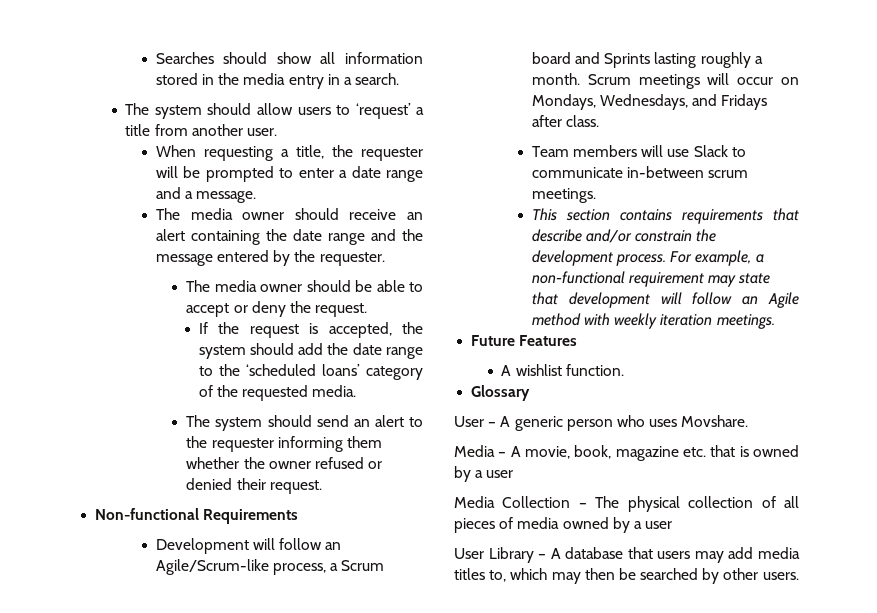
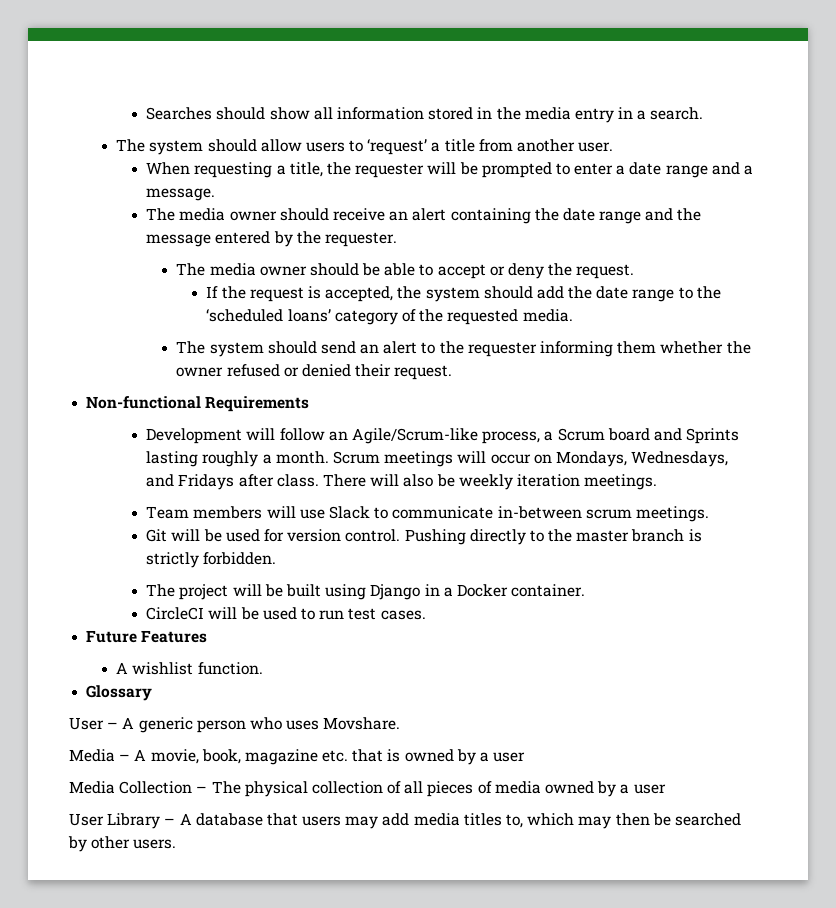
(600, 121) none -> [322,474,658,490] There will also be weekly iteration meetings.
[531,208,799,224] [531,229,717,243] [531,250,764,266] [531,271,771,287] [531,292,799,308] [531,313,775,329] This section contains requirements that describe and/or constrain the development process. For example, a non-functional requirement may state that development will follow an Agile method with weekly iteration meetings. -> [146,529,702,545] [146,552,277,568] [146,584,586,600] [146,607,426,620] Git will be used for version control. Pushing directly to the master branch is strictly forbidden. // The project will be built using Django in a Docker container. // CircleCI will be used to run test cases.

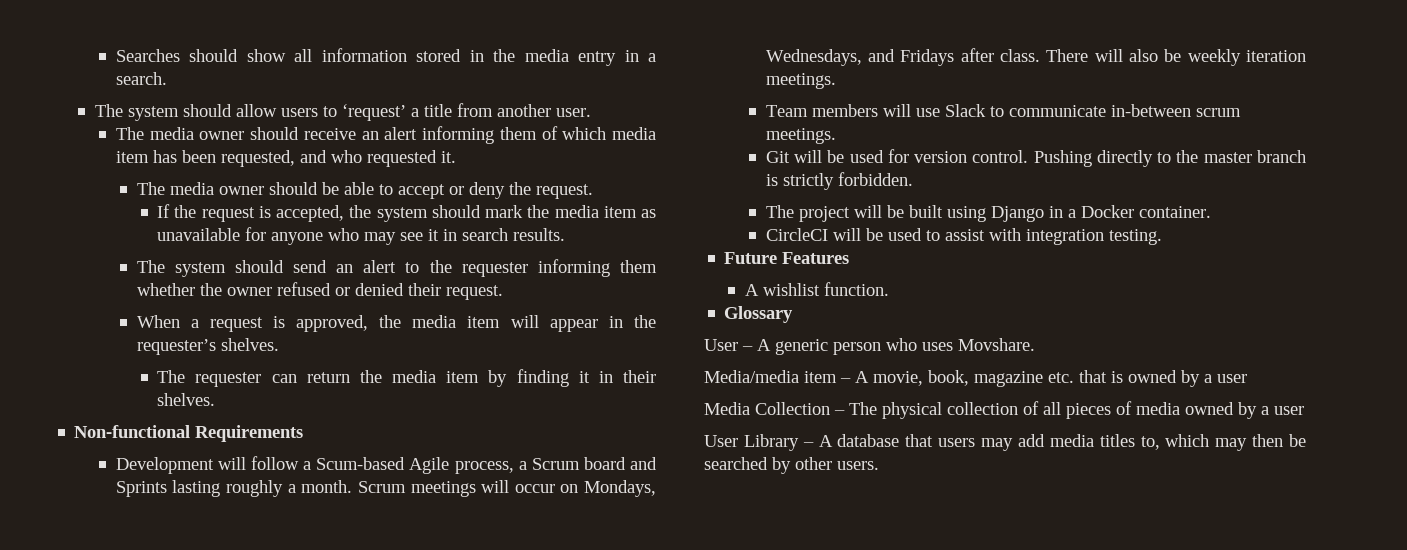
[146,162,754,178] [146,188,216,201] // When requesting a title, the requester will be prompted to enter a date range and a message. -> (592, 112) none
[450,208,702,224] [146,231,397,247] containing the date range and the message entered by the requester. -> [422,126,656,144] [115,150,456,167] informing them of which media item has been requested, and who requested it.
[536,286,721,302] [206,309,573,325] add the date range to the ‘scheduled loans’ category of the requested media. -> [485,205,656,218] [157,227,566,245] mark the media item as unavailable for anyone who may see it in search results.
(453, 372) none -> [136,315,656,332] [136,338,279,355] [157,369,657,387] [157,393,216,406] // When a request is approved, the media item will appear in the requester’s shelves. // The requester can return the media item by finding it in their shelves.
[328,428,478,444] an Agile/Scrum-like -> [303,457,450,474] a Scum-based Agile
[319,608,426,620] run test cases. -> [944,228,1162,245] assist with integration testing.
[69,749,115,762] Media -> [704,370,837,383] Media/media item

